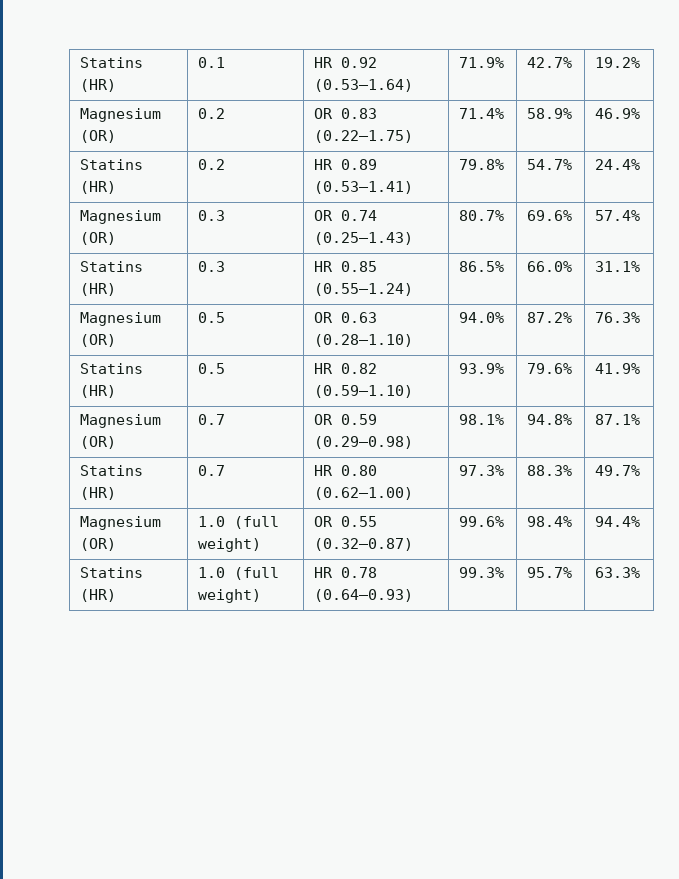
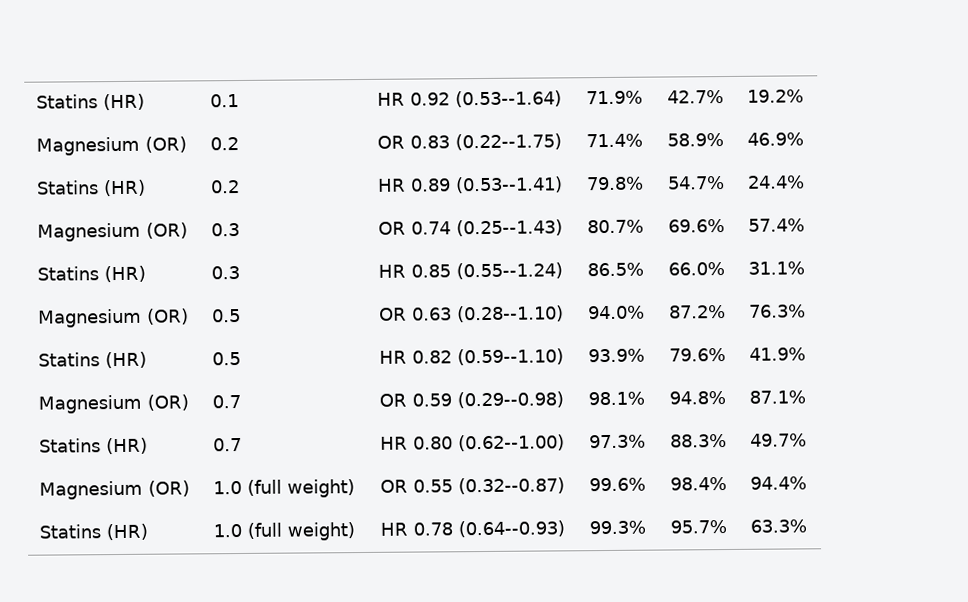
[314,79,414,92] (0.53–1.64) -> [454,90,562,108] (0.53--1.64)
[314,130,414,143] (0.22–1.75) -> [454,133,562,151] (0.22--1.75)
[314,181,414,194] (0.53–1.41) -> [454,176,563,194] (0.53--1.41)
[314,232,414,245] (0.25–1.43) -> [455,219,563,237] (0.25--1.43)
[314,283,414,296] (0.55–1.24) -> [455,262,563,280] (0.55--1.24)
[314,334,414,347] (0.28–1.10) -> [456,305,564,323] (0.28--1.10)
[314,385,414,398] (0.59–1.10) -> [456,348,564,366] (0.59--1.10)
[314,436,414,449] (0.29–0.98) -> [456,391,564,409] (0.29--0.98)
[314,487,414,500] (0.62–1.00) -> [457,434,565,452] (0.62--1.00)
[314,538,414,551] (0.32–0.87) -> [457,477,565,495] (0.32--0.87)
[314,589,414,602] (0.64–0.93) -> [457,520,565,538] (0.64--0.93)

